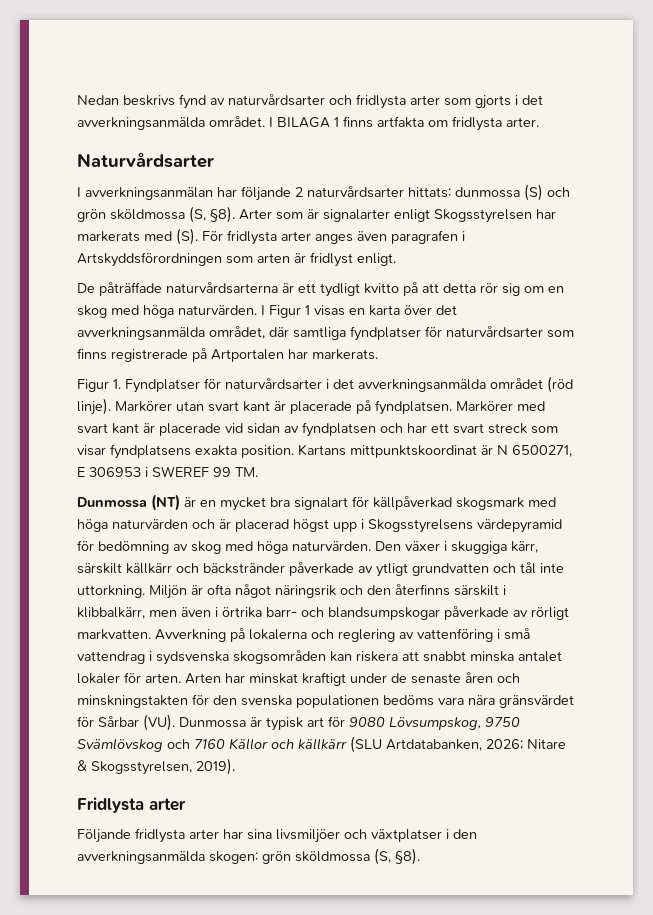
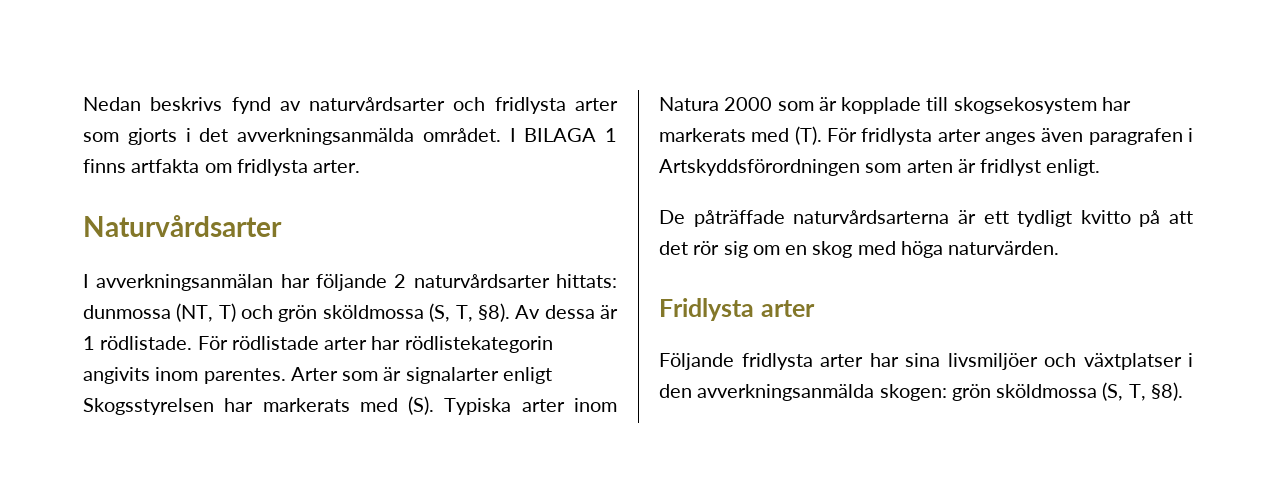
[524,184,543,201] (S) -> [176,303,236,322] (NT, T)
[210,206,235,223] §8). -> [455,303,619,322] [83,336,553,353] [83,367,286,384] T, §8). Av dessa är 1 rödlistade. För rödlistade arter har rödlistekategorin angivits inom parentes.
(198, 236) none -> [444,398,617,415] [659,97,1131,114] [659,126,822,145] Typiska arter inom Natura 2000 som är kopplade till skogsekosystem har markerats med (T).
[443,283,476,293] detta -> [659,241,688,255] det
[261,305,457,318] [77,326,574,341] [77,348,378,362] [77,376,573,393] [77,398,545,415] [77,422,558,437] [77,444,572,459] [77,466,258,477] [77,494,556,511] [77,519,562,533] [77,540,538,554] [77,562,564,577] [77,584,506,599] [77,606,569,620] [77,628,530,642] [77,650,562,665] [77,672,520,686] [77,694,574,708] [77,714,520,731] [77,736,566,753] [77,758,235,775] I Figur 1 visas en karta över det avverkningsanmälda området, där samtliga fyndplatser för naturvårdsarter som finns registrerade på Artportalen har markerats. // Figur 1. Fyndplatser för naturvårdsarter i det avverkningsanmälda området (röd linje). Markörer utan svart kant är placerade på fyndplatsen. Markörer med svart kant är placerade vid sidan av fyndplatsen och har ett svart streck som visar fyndplatsens exakta position. Kartans mittpunktskoordinat är N 6500271, E 306953 i SWEREF 99 TM. // Dunmossa (NT) är en mycket bra signalart för källpåverkad skogsmark med höga naturvärden och är placerad högst upp i Skogsstyrelsens värdepyramid för bedömning av skog med höga naturvärden. Den växer i skuggiga kärr, särskilt källkärr och bäckstränder påverkade av ytligt grundvatten och tål inte uttorkning. Miljön är ofta något näringsrik och den återfinns särskilt i klibbalkärr, men även i örtrika barr- och blandsumpskogar påverkade av rörligt markvatten. Avverkning på lokalerna och reglering av vattenföring i små vattendrag i sydsvenska skogsområden kan riskera att snabbt minska antalet lokaler för arten. Arten har minskat kraftigt under de senaste åren och minskningstakten för den svenska populationen bedöms vara nära gränsvärdet för Sårbar (VU). Dunmossa är typisk art för 9080 Lövsumpskog, 9750 Svämlövskog och 7160 Källor och källkärr (SLU Artdatabanken, 2026; Nitare & Skogsstyrelsen, 2019). -> (1060, 248) none
(391, 856) none -> [1128,384,1146,401] T,

